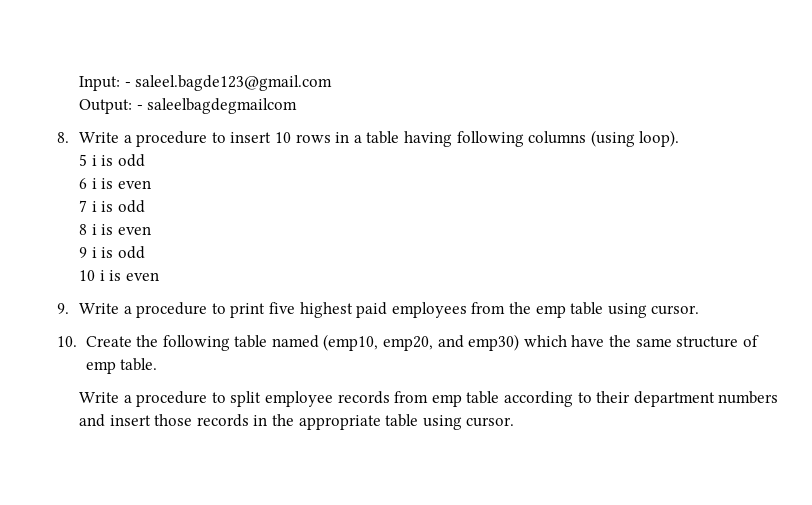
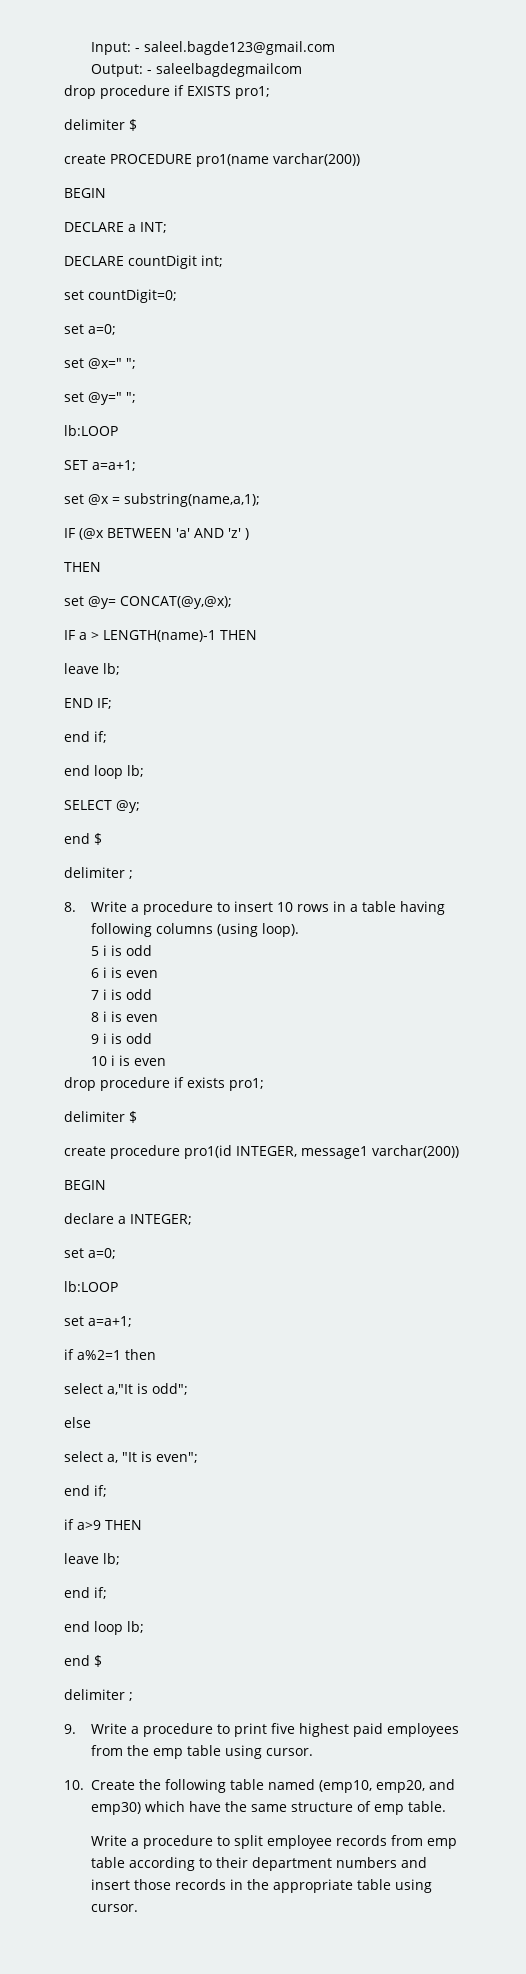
(298, 106) none -> [64,85,270,99] [64,119,137,131] [64,153,360,167] [64,188,106,198] [64,222,167,233] [64,255,223,269] [64,289,177,303] [64,324,116,335] [64,358,136,369] [64,392,136,405] [64,425,118,436] [64,460,136,471] [64,493,260,507] [64,528,249,540] [64,562,101,572] [64,596,232,609] [64,630,257,642] [64,663,120,675] [64,698,112,709] [64,731,107,743] [64,765,144,779] [64,800,140,813] [64,833,102,845] [64,867,133,879] // drop procedure if EXISTS pro1; // delimiter $ // create PROCEDURE pro1(name varchar(200)) // BEGIN // DECLARE a INT; // DECLARE countDigit int; // set countDigit=0; // set a=0; // set @x=" "; // set @y=" "; // lb:LOOP // SET a=a+1; // set @x = substring(name,a,1); // IF (@x BETWEEN 'a' AND 'z' ) // THEN // set @y= CONCAT(@y,@x); // IF a > LENGTH(name)-1 THEN // leave lb; // END IF; // end if; // end loop lb; // SELECT @y; // end $ // delimiter ;
(159, 276) none -> [64,1077,264,1091] [64,1111,137,1123] [64,1145,459,1159] [64,1180,106,1190] [64,1213,192,1225] [64,1248,116,1259] [64,1281,118,1292] [64,1316,132,1327] [64,1349,156,1360] [64,1383,188,1395] [64,1417,91,1428] [64,1451,198,1463] [64,1485,107,1497] [64,1519,142,1530] [64,1553,120,1565] [64,1587,107,1599] [64,1621,144,1635] [64,1655,102,1667] [64,1689,133,1701] // drop procedure if exists pro1; // delimiter $ // create procedure pro1(id INTEGER, message1 varchar(200)) // BEGIN // declare a INTEGER; // set a=0; // lb:LOOP // set a=a+1; // if a%2=1 then // select a,"It is odd"; // else // select a, "It is even"; // end if; // if a>9 THEN // leave lb; // end if; // end loop lb; // end $ // delimiter ;

